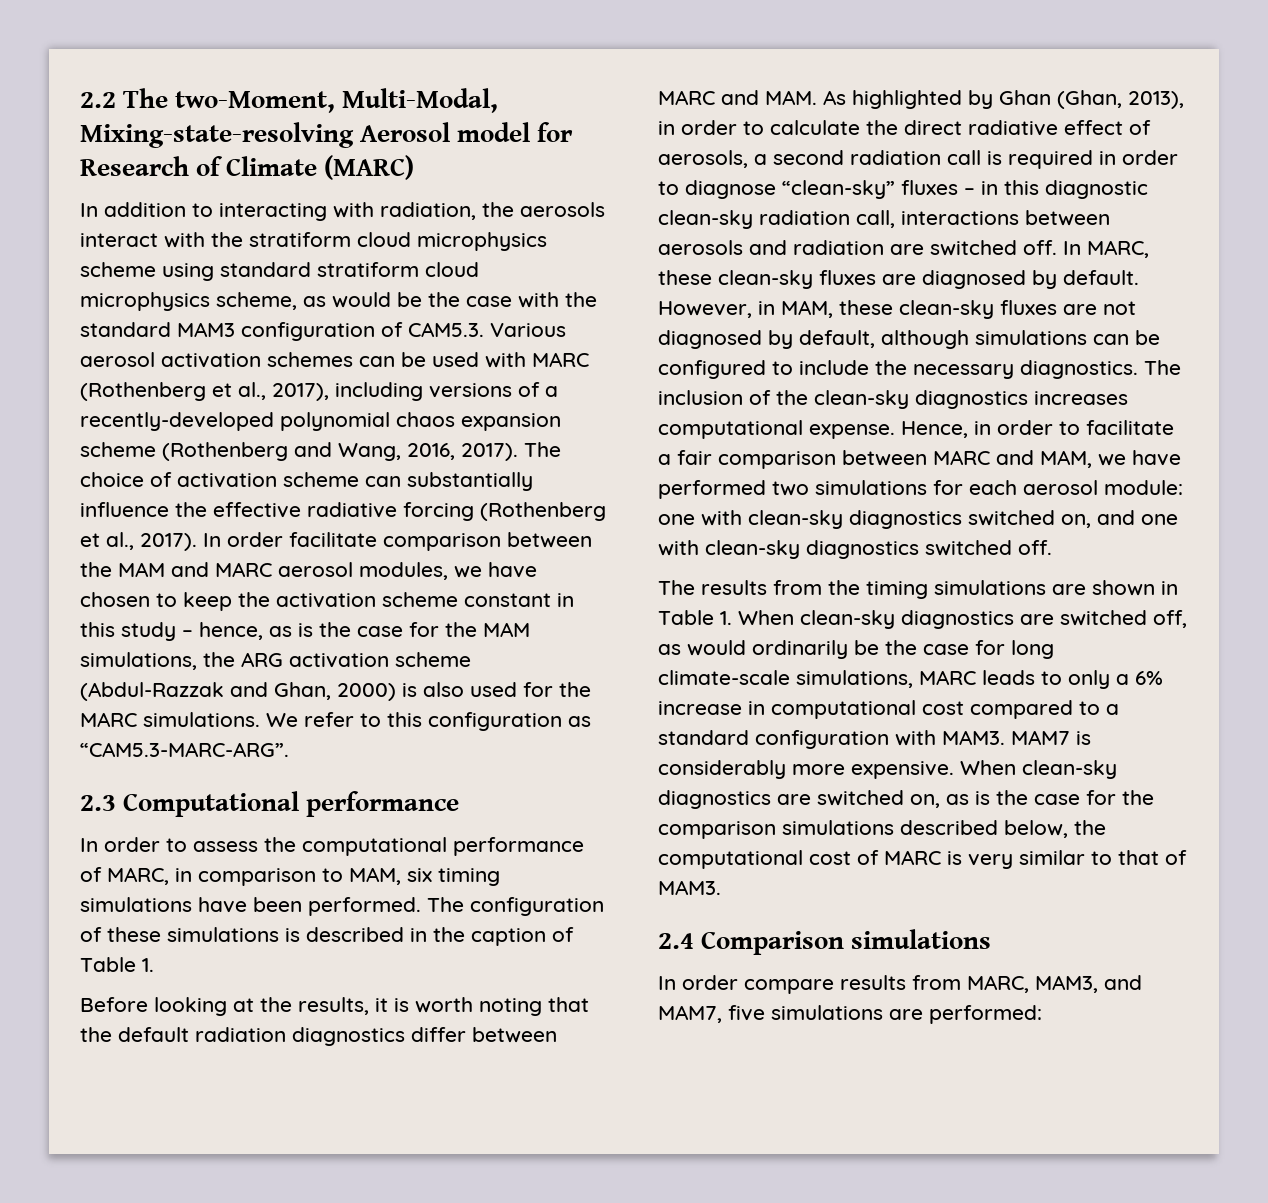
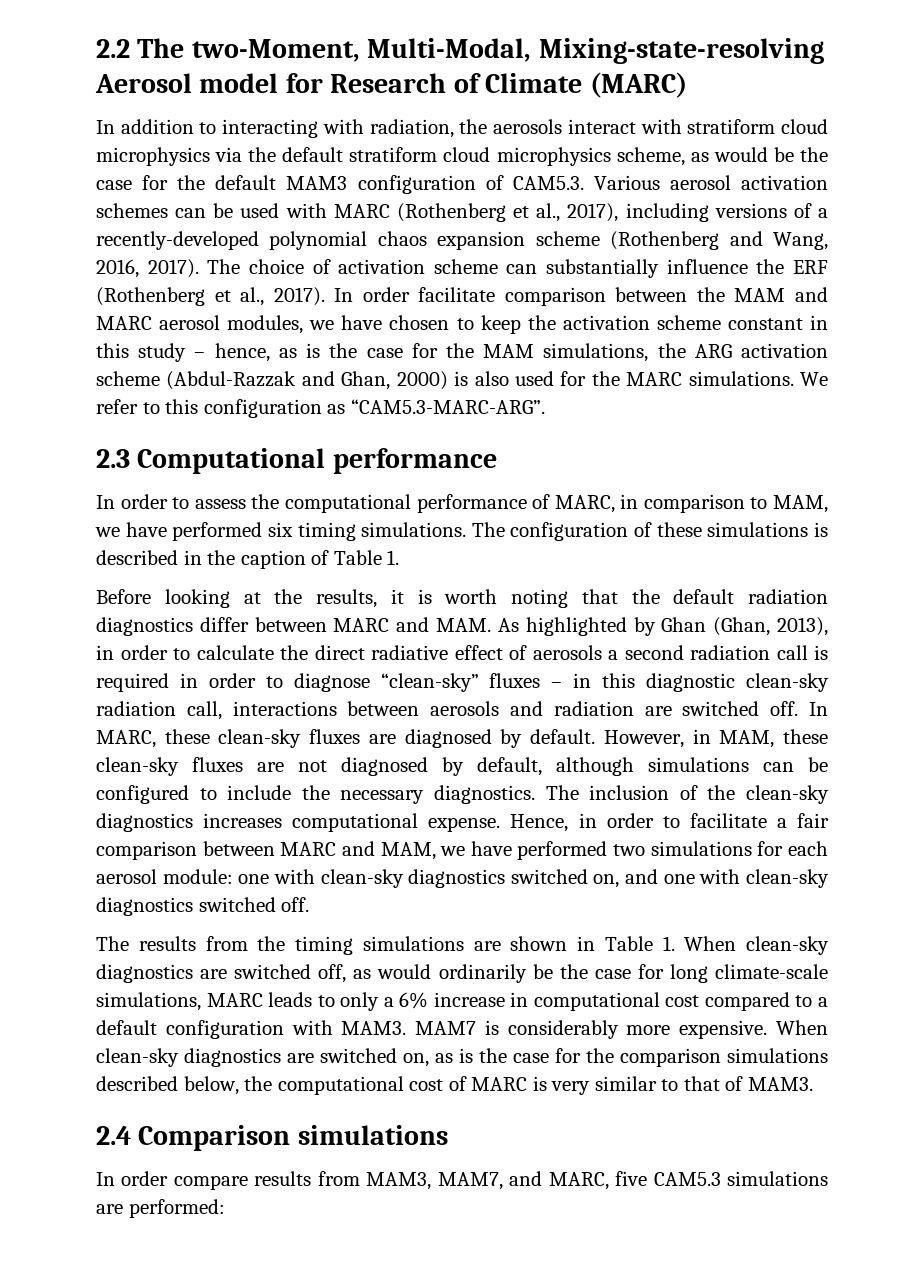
[211,232,547,251] [80,262,311,281] the stratiform cloud microphysics scheme using standard -> [687,119,829,134] [96,147,344,166] stratiform cloud microphysics via the default
[518,292,597,308] [80,322,171,337] with the standard -> [142,175,277,190] for the default
[213,502,474,521] effective radiative forcing -> [792,260,828,274] ERF
[407,868,500,886] [80,897,421,916] six timing simulations have been performed. -> [95,522,467,541] we have performed six timing simulations.
[658,150,748,168] aerosols, -> [532,645,602,660] aerosols
[658,730,749,745] standard -> [96,1020,157,1035] default
[967,975,1142,993] [658,1005,765,1023] MARC, MAM3, and MAM7, five -> [366,1171,721,1190] MAM3, MAM7, and MARC, five CAM5.3

